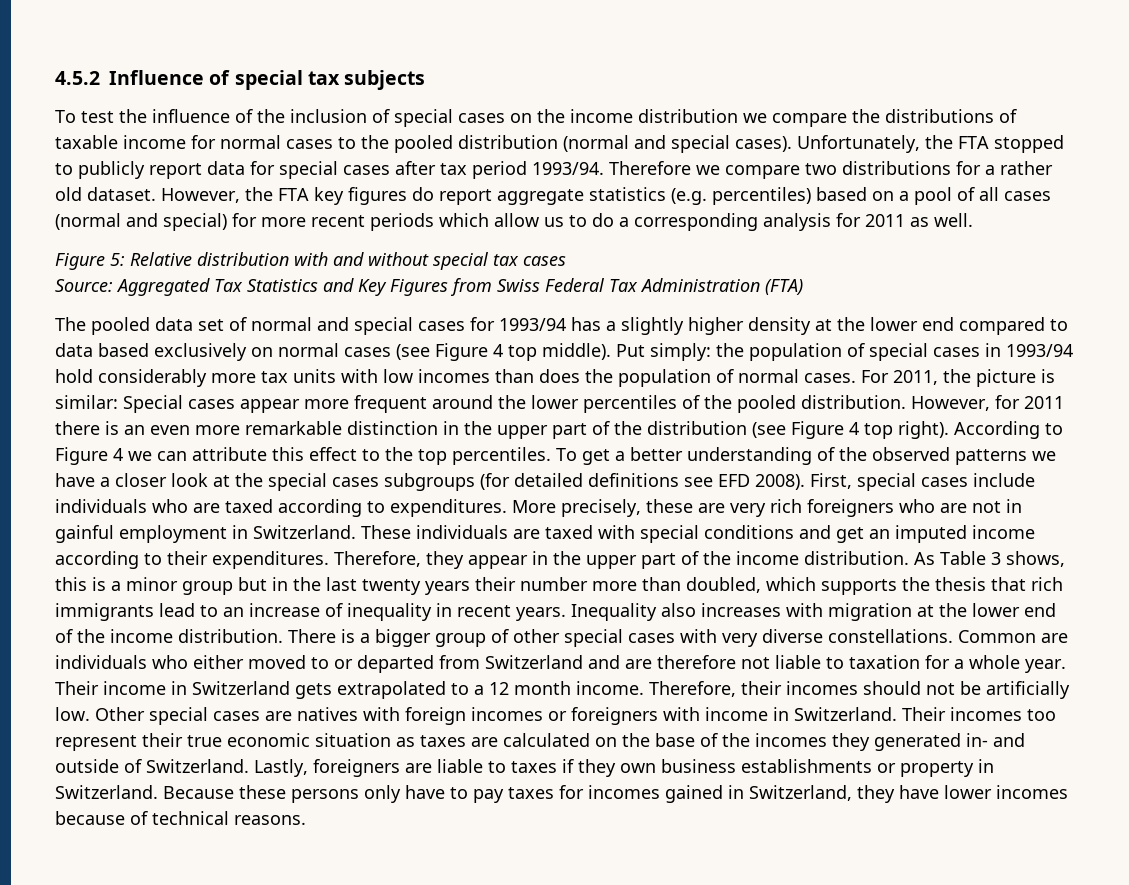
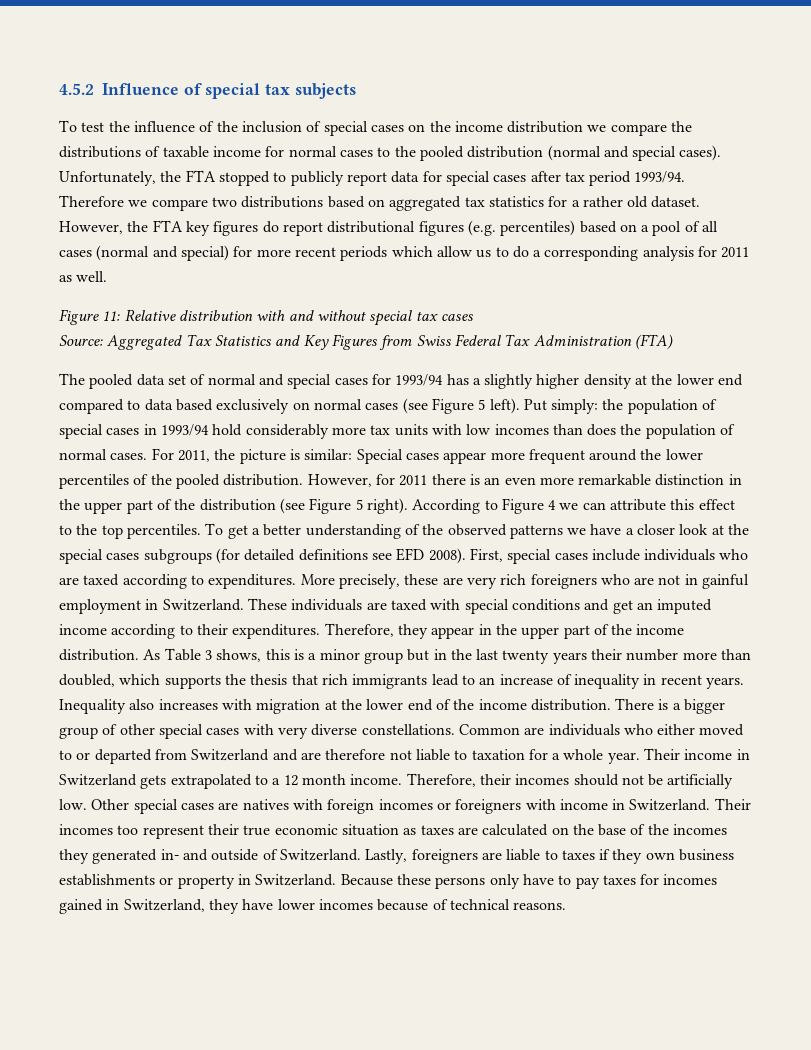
(951, 168) none -> [327,196,544,211] based on aggregated tax statistics
[497,187,666,205] aggregate statistics -> [327,221,464,236] distributional figures
[110,253,125,266] 5: -> [102,311,121,321] 11:
[493,343,611,361] 4 top middle). -> [478,398,520,414] 5 left).
[849,422,893,439] 4 top -> [355,499,363,510] 5

